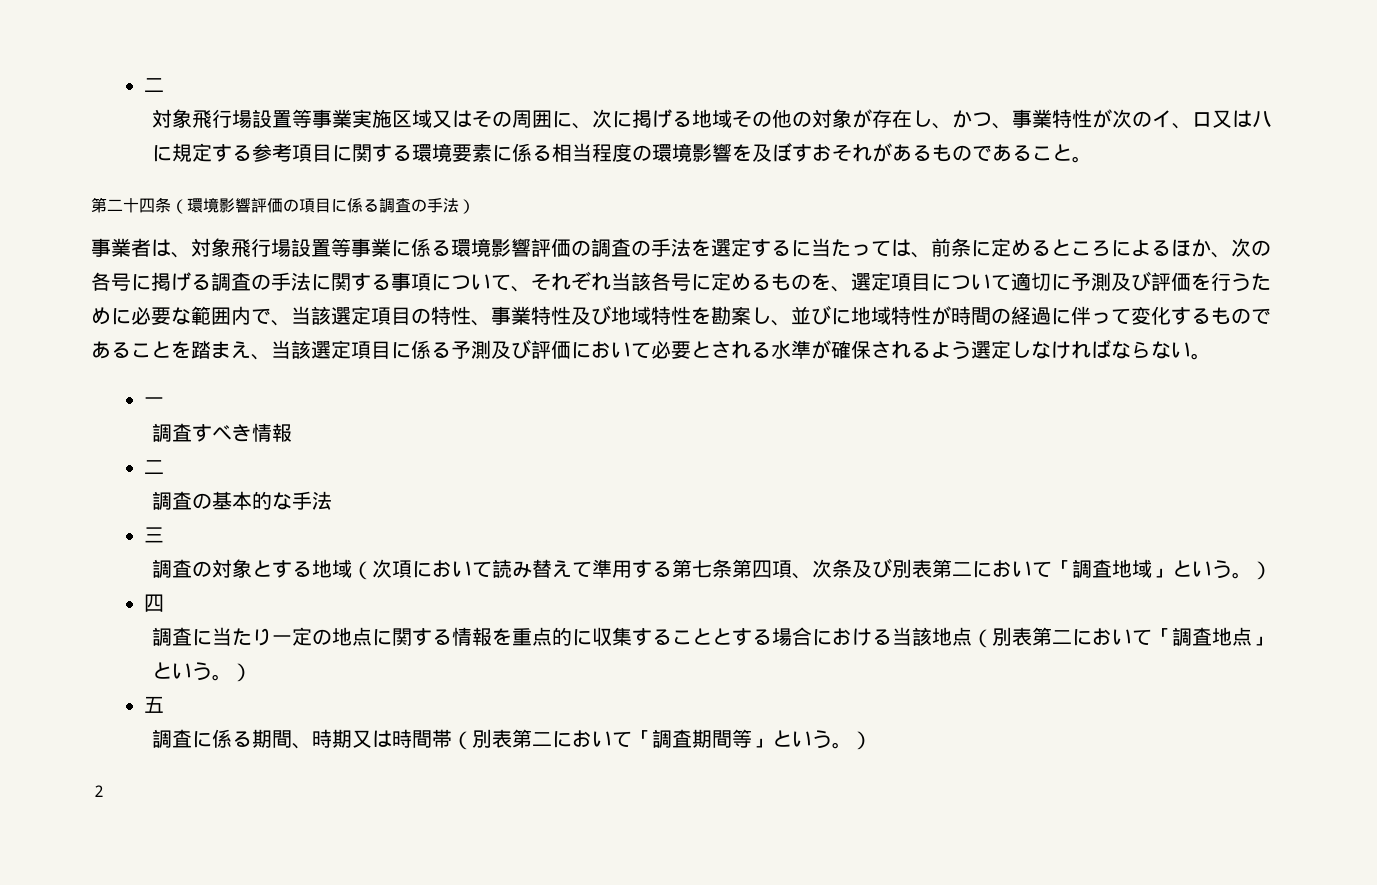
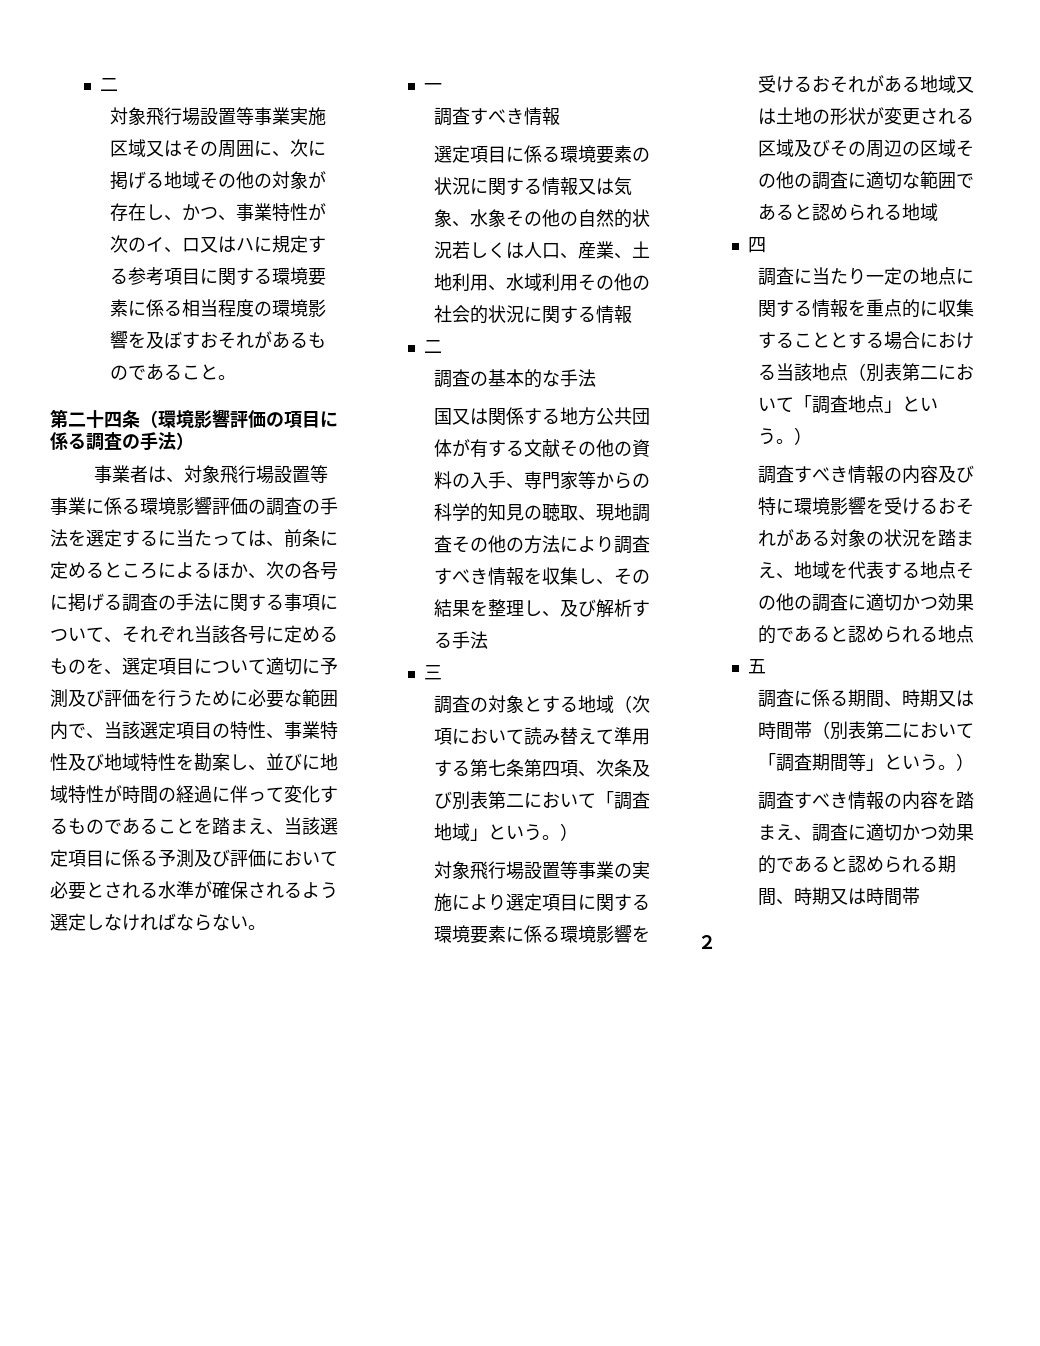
(293, 432) none -> [433,145,650,164] [433,177,632,196] [433,209,650,228] [433,241,650,259] [433,273,650,291] [433,305,632,324] // 選定項目に係る環境要素の状況に関する情報又は気象、水象その他の自然的状況若しくは人口、産業、土地利用、水域利用その他の社会的状況に関する情報
(333, 500) none -> [433,407,650,426] [433,439,650,458] [433,471,650,490] [433,503,650,522] [433,535,650,554] [433,567,650,586] [433,599,650,618] [433,631,488,649] // 国又は関係する地方公共団体が有する文献その他の資料の入手、専門家等からの科学的知見の聴取、現地調査その他の方法により調査すべき情報を収集し、その結果を整理し、及び解析する手法
(1273, 570) none -> [433,861,650,880] [433,893,650,912] [433,925,650,944] [757,75,974,93] [757,107,974,125] [757,139,974,158] [757,171,974,190] [757,203,938,221] // 対象飛行場設置等事業の実施により選定項目に関する環境要素に係る環境影響を受けるおそれがある地域又は土地の形状が変更される区域及びその周辺の区域その他の調査に適切な範囲であると認められる地域
(253, 672) none -> [757,465,974,484] [757,497,974,515] [757,529,974,547] [757,561,974,579] [757,593,974,612] [757,625,974,644] // 調査すべき情報の内容及び特に環境影響を受けるおそれがある対象の状況を踏まえ、地域を代表する地点その他の調査に適切かつ効果的であると認められる地点
(873, 740) none -> [757,791,974,810] [757,823,974,842] [757,855,956,874] [757,887,920,906] // 調査すべき情報の内容を踏まえ、調査に適切かつ効果的であると認められる期間、時期又は時間帯

